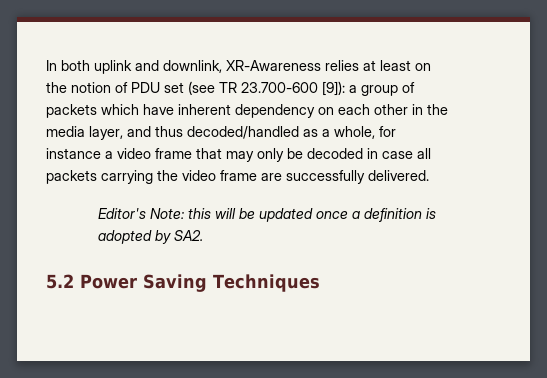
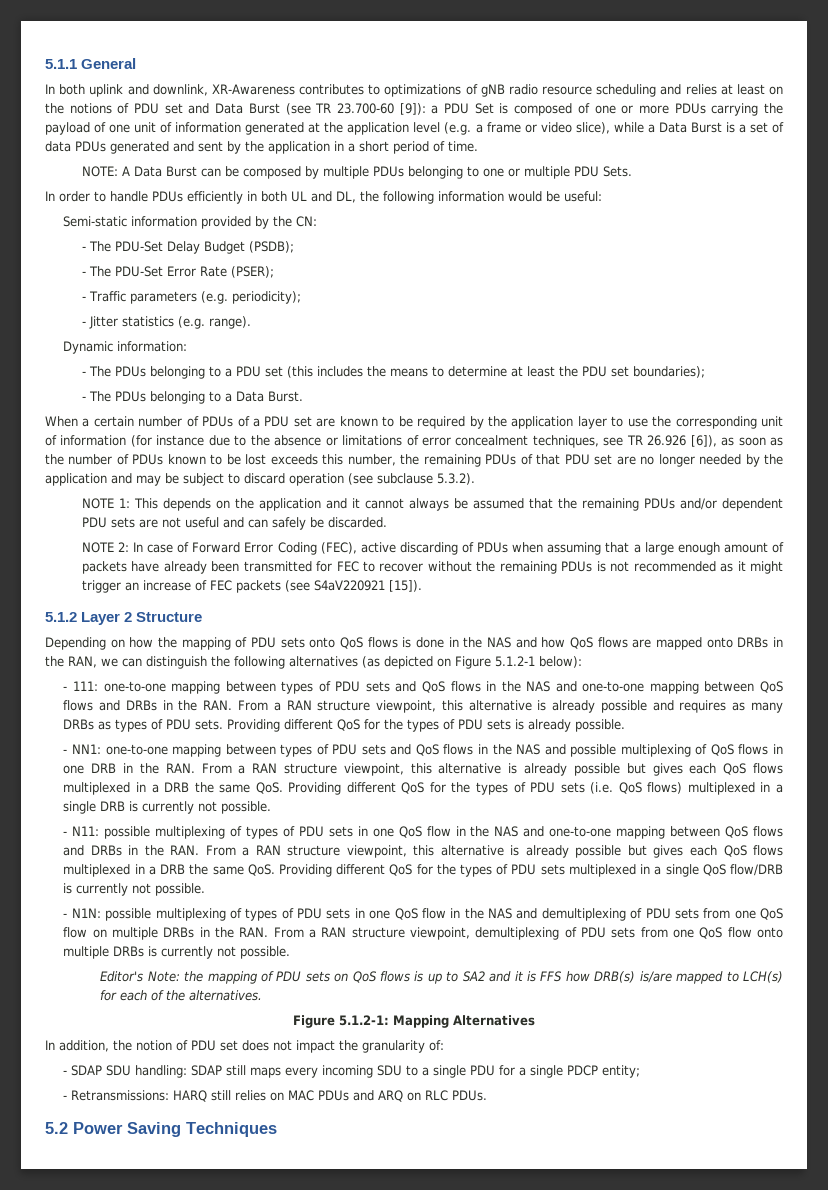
(46, 65) none -> [45,58,137,69] 5.1.1 General //
(321, 65) none -> [299,84,682,97] contributes to optimizations of gNB radio resource scheduling and
[71,81,415,96] [46,104,448,118] [46,126,396,140] [46,148,431,162] [46,170,429,184] [98,208,437,222] [98,230,204,244] notion of PDU set (see TR 23.700-600 [9]): a group of packets which have inherent dependency on each other in the media layer, and thus decoded/handled as a whole, for instance a video frame that may only be decoded in case all packets carrying the video frame are successfully delivered. // Editor's Note: this will be updated once a definition is adopted by SA2. -> [69,103,783,116] [45,122,784,135] [45,141,478,154] [81,166,632,179] [45,191,602,204] [63,216,318,229] [81,241,294,254] [81,266,274,278] [81,291,301,304] [81,316,251,329] [63,341,188,354] [81,366,705,379] [81,391,303,404] [45,416,783,429] [45,435,784,448] [45,454,783,467] [45,473,475,486] [81,498,784,511] [81,517,387,530] [81,542,785,555] [81,561,784,574] [81,580,422,593] [45,612,203,625] [45,637,783,650] [45,656,582,669] [63,681,783,694] [63,700,783,713] [63,719,626,732] [63,744,784,757] [63,763,783,776] [63,782,784,795] [63,801,272,814] [63,826,784,839] [63,845,783,858] [63,864,783,877] [63,883,206,896] [63,908,783,921] [63,927,783,940] [63,946,291,959] [100,971,783,984] [100,990,263,1001] [293,1015,535,1028] [45,1040,444,1053] [63,1065,641,1078] [63,1090,488,1102] notions of PDU set and Data Burst (see TR 23.700-60 [9]): a PDU Set is composed of one or more PDUs carrying the payload of one unit of information generated at the application level (e.g. a frame or video slice), while a Data Burst is a set of data PDUs generated and sent by the application in a short period of time. // NOTE: A Data Burst can be composed by multiple PDUs belonging to one or multiple PDU Sets. // In order to handle PDUs efficiently in both UL and DL, the following information would be useful: // Semi-static information provided by the CN: // - The PDU-Set Delay Budget (PSDB); // - The PDU-Set Error Rate (PSER); // - Traffic parameters (e.g. periodicity); // - Jitter statistics (e.g. range). // Dynamic information: // - The PDUs belonging to a PDU set (this includes the means to determine at least the PDU set boundaries); // - The PDUs belonging to a Data Burst. // When a certain number of PDUs of a PDU set are known to be required by the application layer to use the corresponding unit of information (for instance due to the absence or limitations of error concealment techniques, see TR 26.926 [6]), as soon as the number of PDUs known to be lost exceeds this number, the remaining PDUs of that PDU set are no longer needed by the application and may be subject to discard operation (see subclause 5.3.2). // NOTE 1: This depends on the application and it cannot always be assumed that the remaining PDUs and/or dependent PDU sets are not useful and can safely be discarded. // NOTE 2: In case of Forward Error Coding (FEC), active discarding of PDUs when assuming that a large enough amount of packets have already been transmitted for FEC to recover without the remaining PDUs is not recommended as it might trigger an increase of FEC packets (see S4aV220921 [15]). // 5.1.2 Layer 2 Structure // Depending on how the mapping of PDU sets onto QoS flows is done in the NAS and how QoS flows are mapped onto DRBs in the RAN, we can distinguish the following alternatives (as depicted on Figure 5.1.2-1 below): // - 111: one-to-one mapping between types of PDU sets and QoS flows in the NAS and one-to-one mapping between QoS flows and DRBs in the RAN. From a RAN structure viewpoint, this alternative is already possible and requires as many DRBs as types of PDU sets. Providing different QoS for the types of PDU sets is already possible. // - NN1: one-to-one mapping between types of PDU sets and QoS flows in the NAS and possible multiplexing of QoS flows in one DRB in the RAN. From a RAN structure viewpoint, this alternative is already possible but gives each QoS flows multiplexed in a DRB the same QoS. Providing different QoS for the types of PDU sets (i.e. QoS flows) multiplexed in a single DRB is currently not possible. // - N11: possible multiplexing of types of PDU sets in one QoS flow in the NAS and one-to-one mapping between QoS flows and DRBs in the RAN. From a RAN structure viewpoint, this alternative is already possible but gives each QoS flows multiplexed in a DRB the same QoS. Providing different QoS for the types of PDU sets multiplexed in a single QoS flow/DRB is currently not possible. // - N1N: possible multiplexing of types of PDU sets in one QoS flow in the NAS and demultiplexing of PDU sets from one QoS flow on multiple DRBs in the RAN. From a RAN structure viewpoint, demultiplexing of PDU sets from one QoS flow onto multiple DRBs is currently not possible. // Editor's Note: the mapping of PDU sets on QoS flows is up to SA2 and it is FFS how DRB(s) is/are mapped to LCH(s) for each of the alternatives. // Figure 5.1.2-1: Mapping Alternatives // In addition, the notion of PDU set does not impact the granularity of: // - SDAP SDU handling: SDAP still maps every incoming SDU to a single PDU for a single PDCP entity; // - Retransmissions: HARQ still relies on MAC PDUs and ARQ on RLC PDUs.

